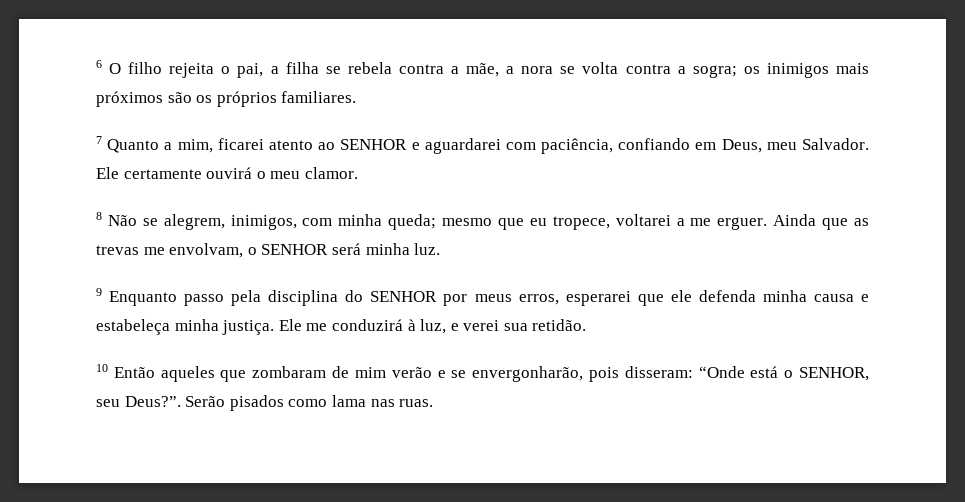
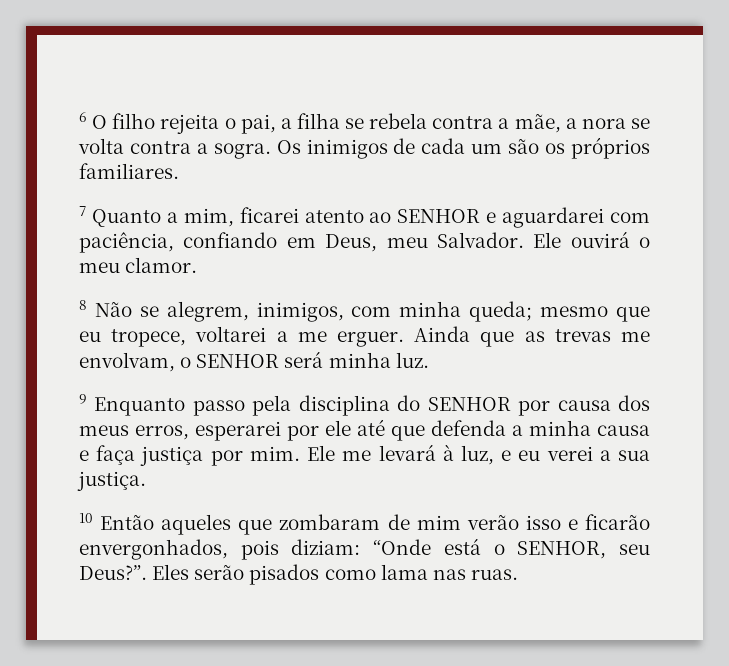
[692,63,869,78] [96,91,163,107] sogra; os inimigos mais próximos -> [213,138,503,159] sogra. Os inimigos de cada um
[123,169,202,179] certamente -> (562, 240) none
(468, 300) none -> [557,395,651,411] causa dos
[637,290,869,306] [96,319,275,335] que ele defenda minha causa e estabeleça minha justiça. -> [287,419,650,441] [79,445,300,466] por ele até que defenda a minha causa e faça justiça por mim.
[331,319,403,331] conduzirá -> [378,444,436,461] levará
[463,319,587,331] verei sua retidão. -> [518,446,650,461] [77,471,146,491] eu verei a sua justiça.
[437,366,693,382] e se envergonharão, pois disseram: -> [525,514,651,530] [79,539,361,560] isso e ficarão envergonhados, pois diziam:
[185,396,226,407] Serão -> [152,564,245,580] Eles serão

